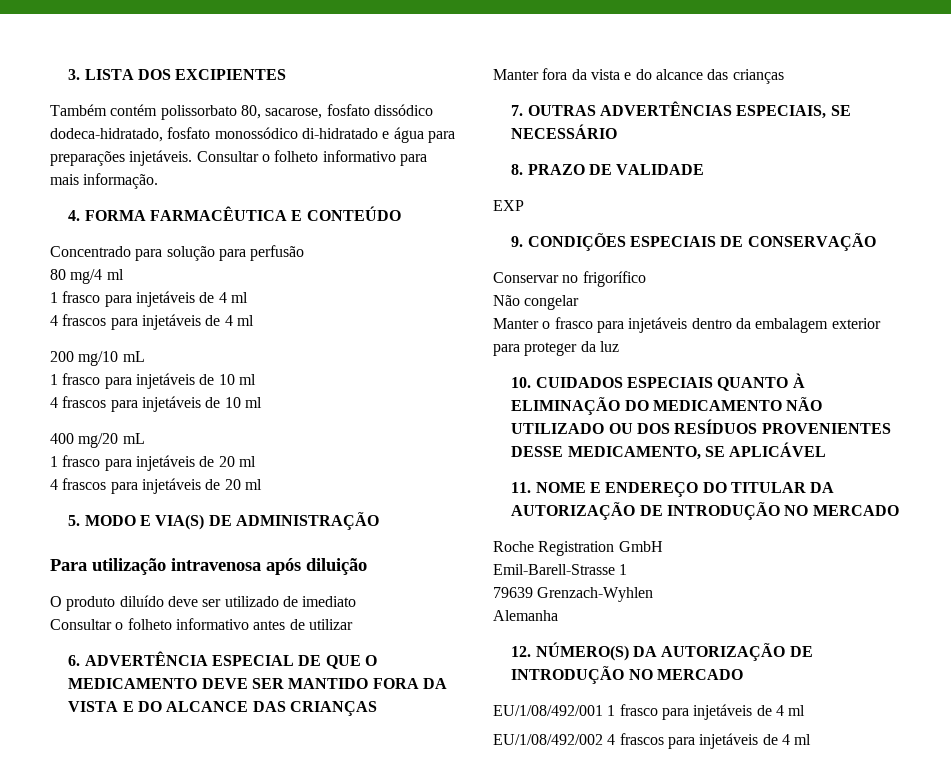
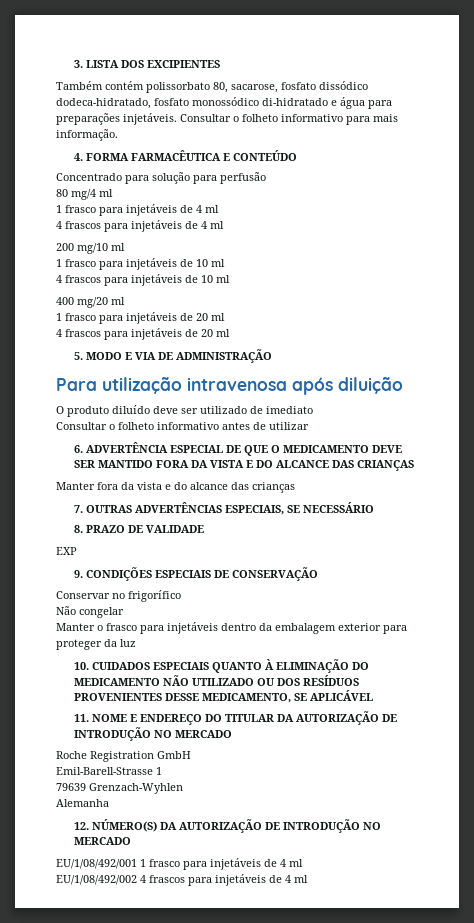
[122,351,145,362] mL -> [111,243,125,251] ml
[122,433,145,444] mL -> [111,297,125,305] ml
[155,514,205,530] VIA(S) -> [135,352,157,360] VIA

